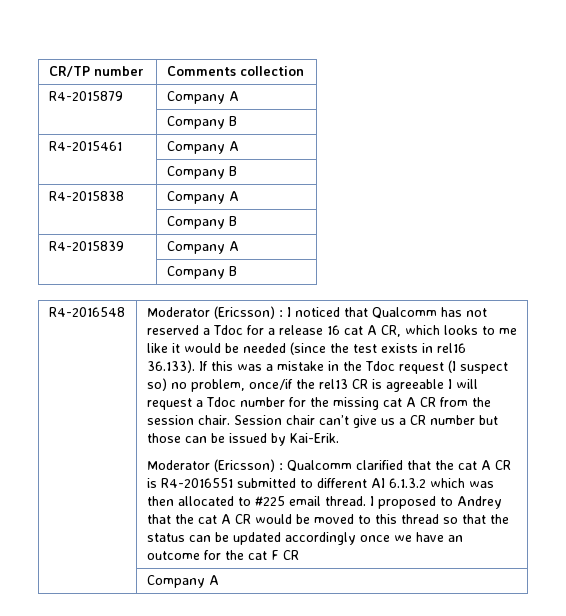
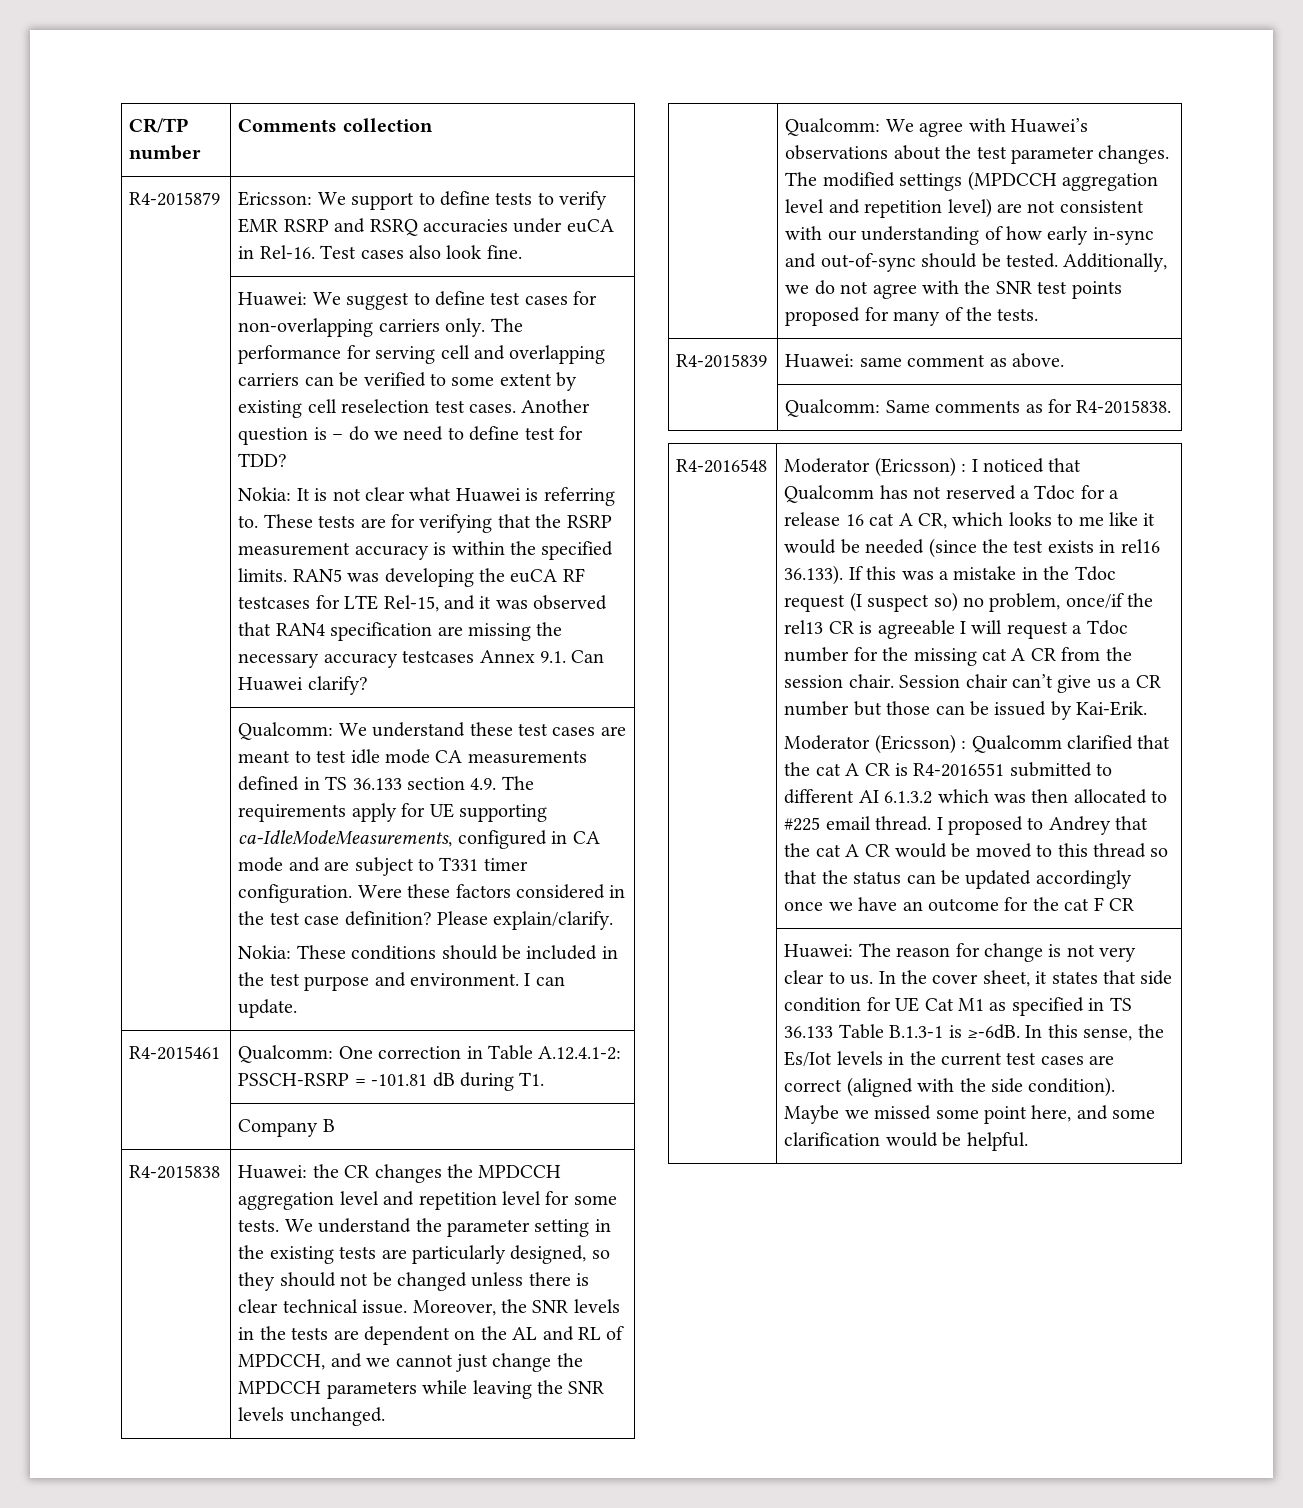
[166,91,239,104] [166,116,237,129] [48,141,122,151] [166,141,239,154] [166,166,237,179] [48,191,124,201] [166,191,239,204] [166,216,237,229] [48,241,124,251] [166,241,239,254] [166,266,237,279] Company A // | Company B // R4-2015461 | Company A // | Company B // R4-2015838 | Company A // | Company B // R4-2015839 | Company A // | Company B -> [238,191,608,210] [238,218,614,236] [238,245,522,259] [238,291,598,310] [238,318,523,337] [238,345,606,364] [238,372,578,391] [238,399,591,418] [238,426,584,445] [238,453,288,467] [238,487,615,506] [238,514,612,533] [238,541,614,560] [238,568,585,587] [238,595,608,612] [238,622,563,641] [238,650,605,668] [238,676,368,695] [238,722,626,740] [238,749,587,764] [238,776,534,791] [238,803,548,822] [238,830,600,849] [238,857,528,876] [238,884,626,903] [238,911,614,930] [238,945,618,960] [238,972,565,991] [238,999,298,1018] [129,1046,221,1060] [238,1045,622,1063] [238,1072,545,1091] [238,1119,335,1137] [129,1165,221,1179] [238,1164,562,1183] [238,1191,617,1210] [238,1218,611,1237] [238,1245,610,1264] [238,1272,590,1291] [238,1299,620,1316] [238,1326,625,1345] [238,1353,583,1372] [238,1380,605,1399] [238,1407,385,1426] [785,118,1089,137] [785,145,1170,164] [785,171,1159,191] [785,198,1144,218] [785,226,1154,245] [785,253,1168,272] [785,280,1122,299] [785,307,1039,326] [676,354,768,368] [785,353,1065,368] [785,399,1172,417] Ericsson: We support to define tests to verify EMR RSRP and RSRQ accuracies under euCA in Rel-16. Test cases also look fine. // | Huawei: We suggest to define test cases for non-overlapping carriers only. The performance for serving cell and overlapping carriers can be verified to some extent by existing cell reselection test cases. Another question is – do we need to define test for TDD? // Nokia: It is not clear what Huawei is referring to. These tests are for verifying that the RSRP measurement accuracy is within the specified limits. RAN5 was developing the euCA RF testcases for LTE Rel-15, and it was observed that RAN4 specification are missing the necessary accuracy testcases Annex 9.1. Can Huawei clarify? // | Qualcomm: We understand these test cases are meant to test idle mode CA measurements defined in TS 36.133 section 4.9. The requirements apply for UE supporting ca-IdleModeMeasurements, configured in CA mode and are subject to T331 timer configuration. Were these factors considered in the test case definition? Please explain/clarify. // Nokia: These conditions should be included in the test purpose and environment. I can update. // R4-2015461 | Qualcomm: One correction in Table A.12.4.1-2: PSSCH-RSRP = -101.81 dB during T1. // | Company B // R4-2015838 | Huawei: the CR changes the MPDCCH aggregation level and repetition level for some tests. We understand the parameter setting in the existing tests are particularly designed, so they should not be changed unless there is clear technical issue. Moreover, the SNR levels in the tests are dependent on the AL and RL of MPDCCH, and we cannot just change the MPDCCH parameters while leaving the SNR levels unchanged. // | Qualcomm: We agree with Huawei’s observations about the test parameter changes. The modified settings (MPDCCH aggregation level and repetition level) are not consistent with our understanding of how early in-sync and out-of-sync should be tested. Additionally, we do not agree with the SNR test points proposed for many of the tests. // R4-2015839 | Huawei: same comment as above. // | Qualcomm: Same comments as for R4-2015838.
[146,575,219,588] Company A -> [784,943,1137,962] [784,970,1173,987] [784,997,1132,1016] [784,1024,1164,1041] [784,1051,1115,1067] [784,1077,1116,1097] [784,1105,1156,1124] [784,1132,1028,1151] Huawei: The reason for change is not very clear to us. In the cover sheet, it states that side condition for UE Cat M1 as specified in TS 36.133 Table B.1.3-1 is ≥-6dB. In this sense, the Es/Iot levels in the current test cases are correct (aligned with the side condition). Maybe we missed some point here, and some clarification would be helpful.

